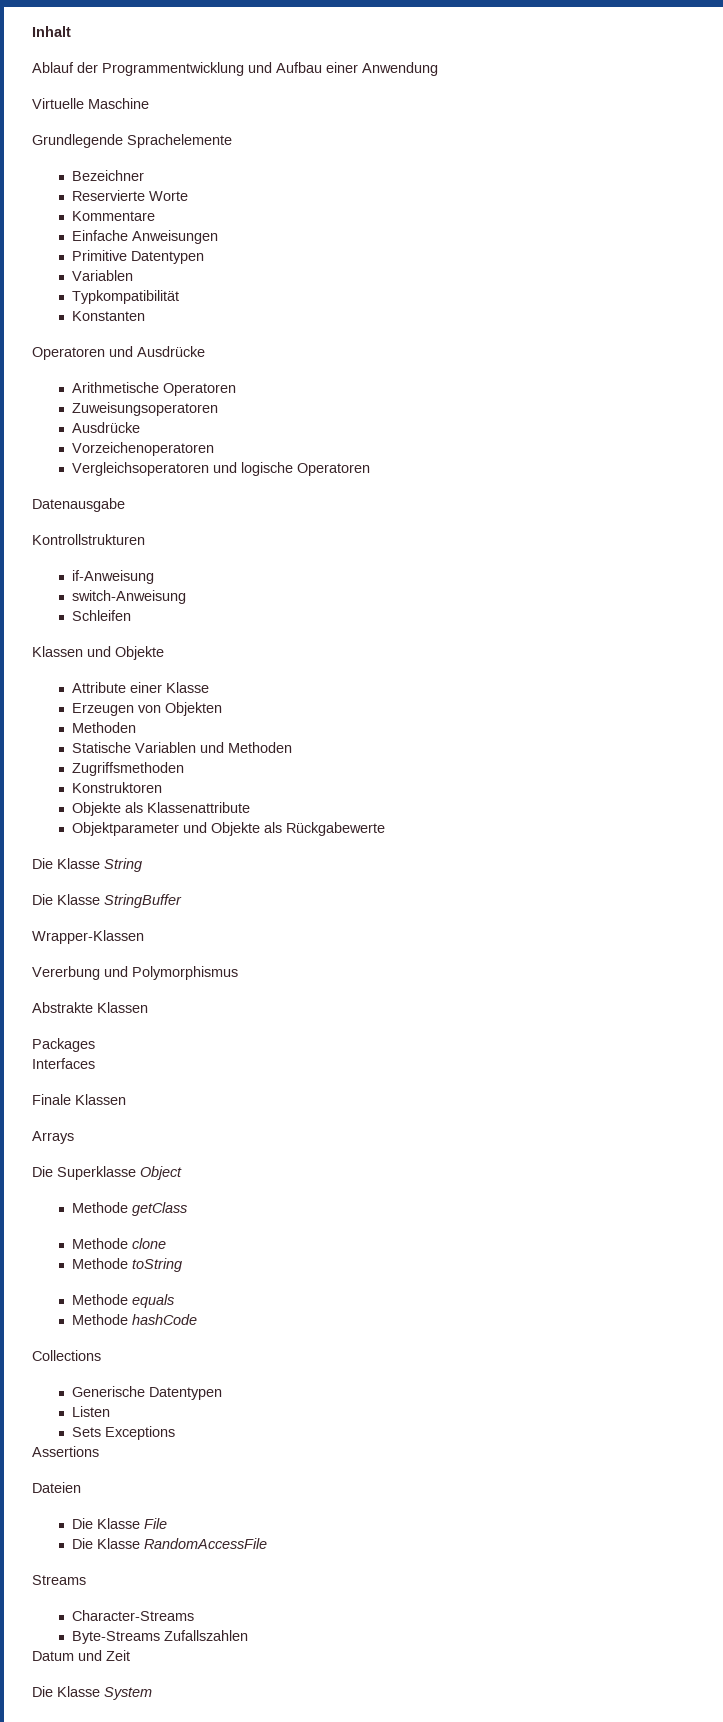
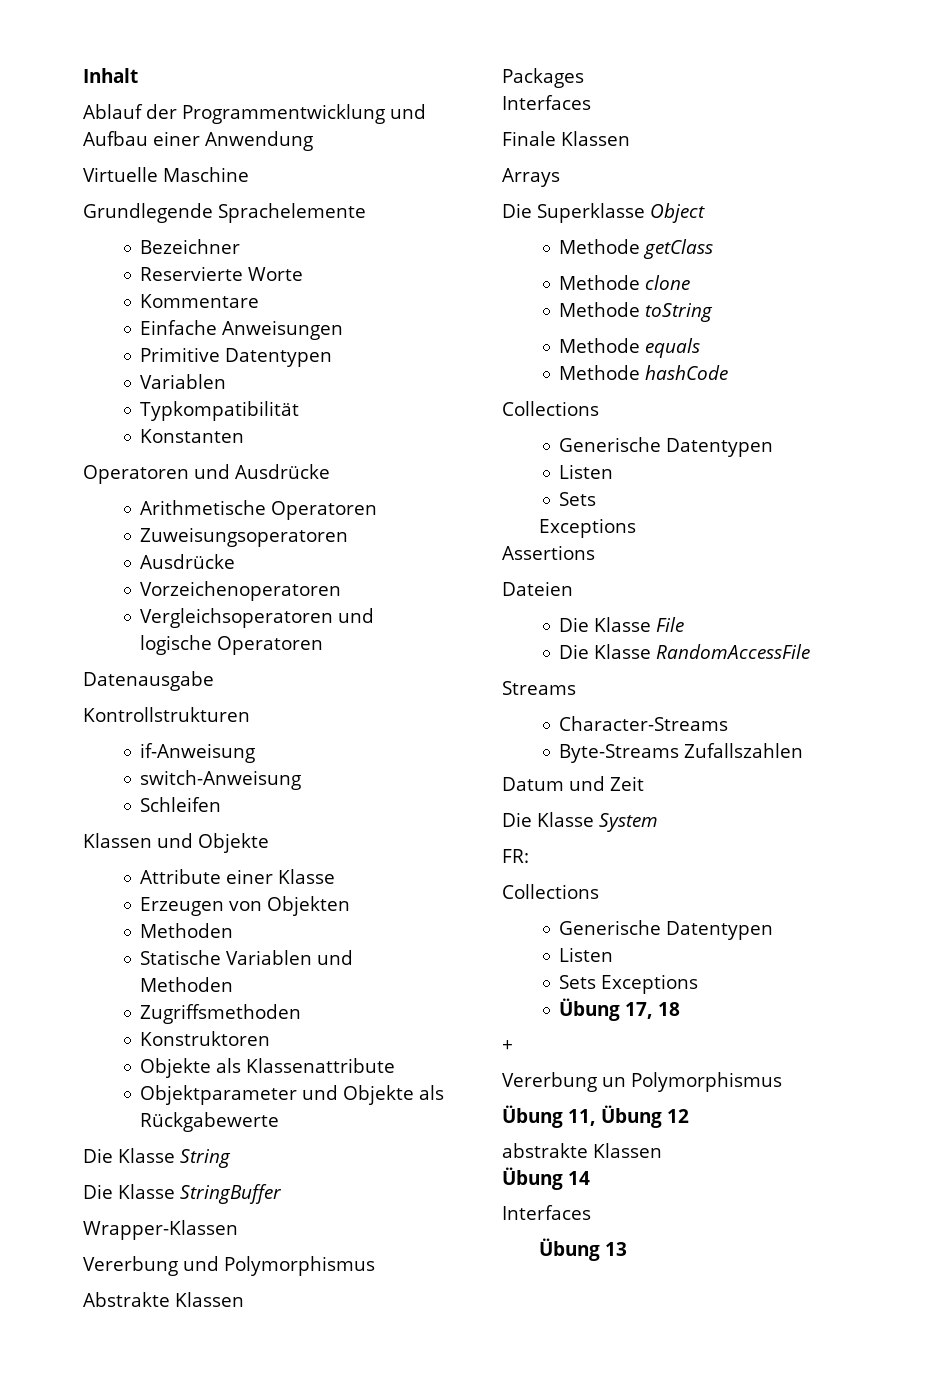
(102, 1432) none -> (597, 499) //
(152, 1693) none -> [502,849,529,863] [502,884,599,899] [559,920,774,940] [559,947,614,962] [559,974,699,994] [559,998,681,1021] [502,1040,513,1051] [502,1072,782,1092] [502,1105,689,1128] [502,1143,662,1158] [502,1167,590,1190] [502,1205,591,1220] [538,1238,627,1261] // FR: // Collections // Generische Datentypen // Listen // Sets Exceptions // Übung 17, 18 // + // Vererbung un Polymorphismus // Übung 11, Übung 12 // abstrakte Klassen // Übung 14 // Interfaces // Übung 13

